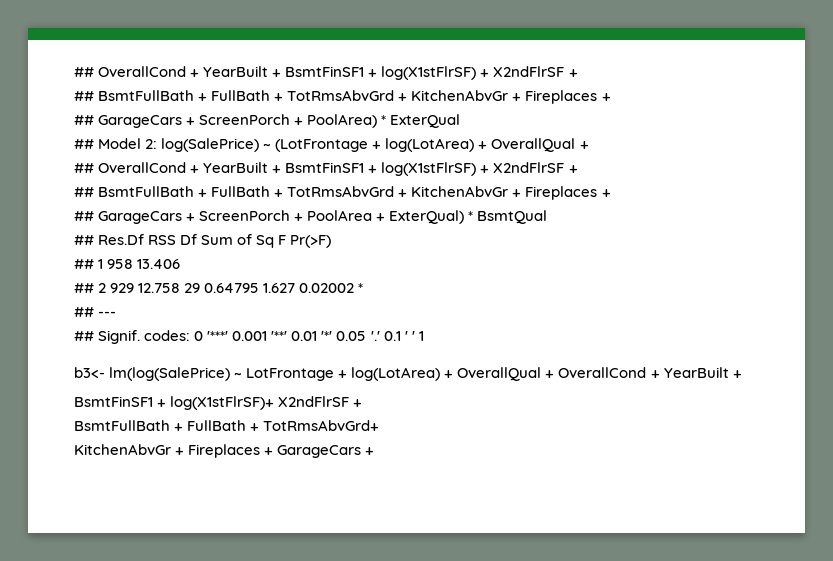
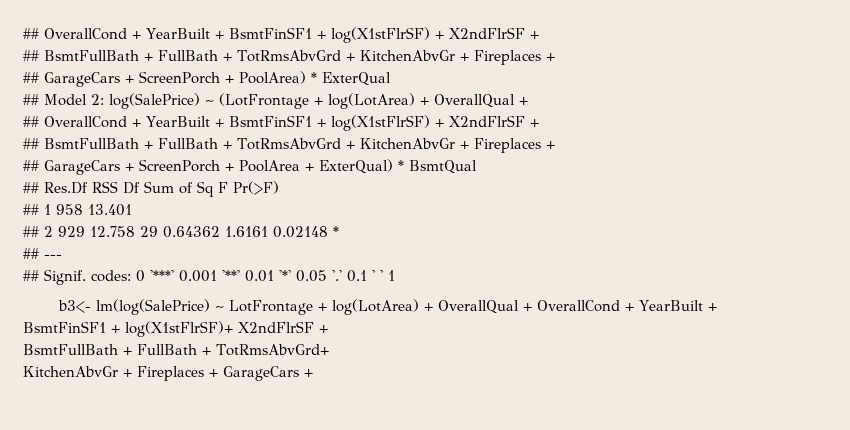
[137,259,181,269] 13.406 -> [88,204,132,216] 13.401
[204,283,355,293] 0.64795 1.627 0.02002 -> [163,226,328,238] 0.64362 1.6161 0.02148

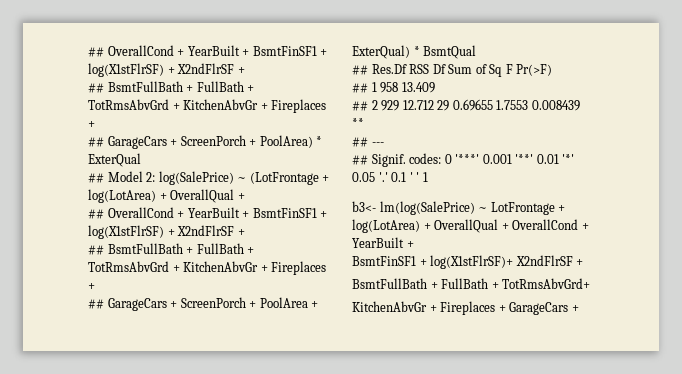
[88,204,132,216] 13.401 -> [401,82,435,93] 13.409
[90,226,339,238] 12.758 29 0.64362 1.6161 0.02148 * -> [402,99,580,111] [352,118,364,128] 12.712 29 0.69655 1.7553 0.008439 **

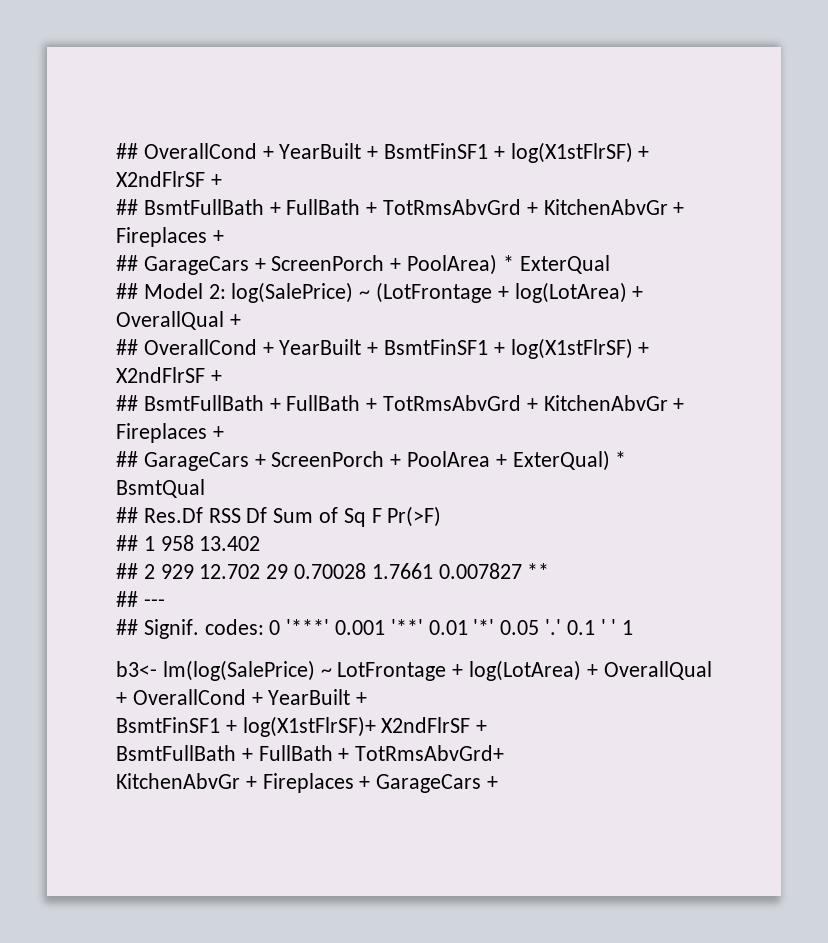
[401,82,435,93] 13.409 -> [199,536,261,551] 13.402
[402,99,580,111] 12.712 29 0.69655 1.7553 0.008439 -> [199,563,522,579] 12.702 29 0.70028 1.7661 0.007827

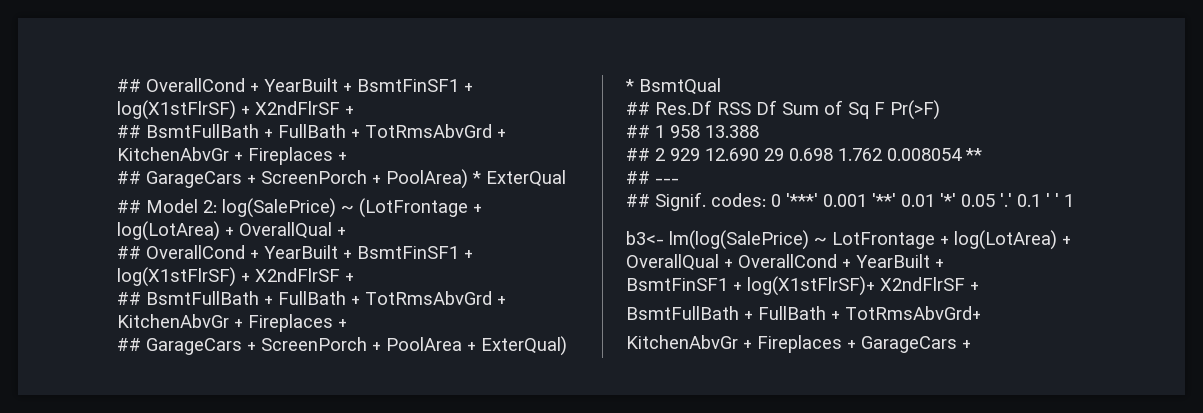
[199,536,261,551] 13.402 -> [705,125,759,138] 13.388
[199,563,522,579] 12.702 29 0.70028 1.7661 0.007827 -> [705,148,962,161] 12.690 29 0.698 1.762 0.008054

